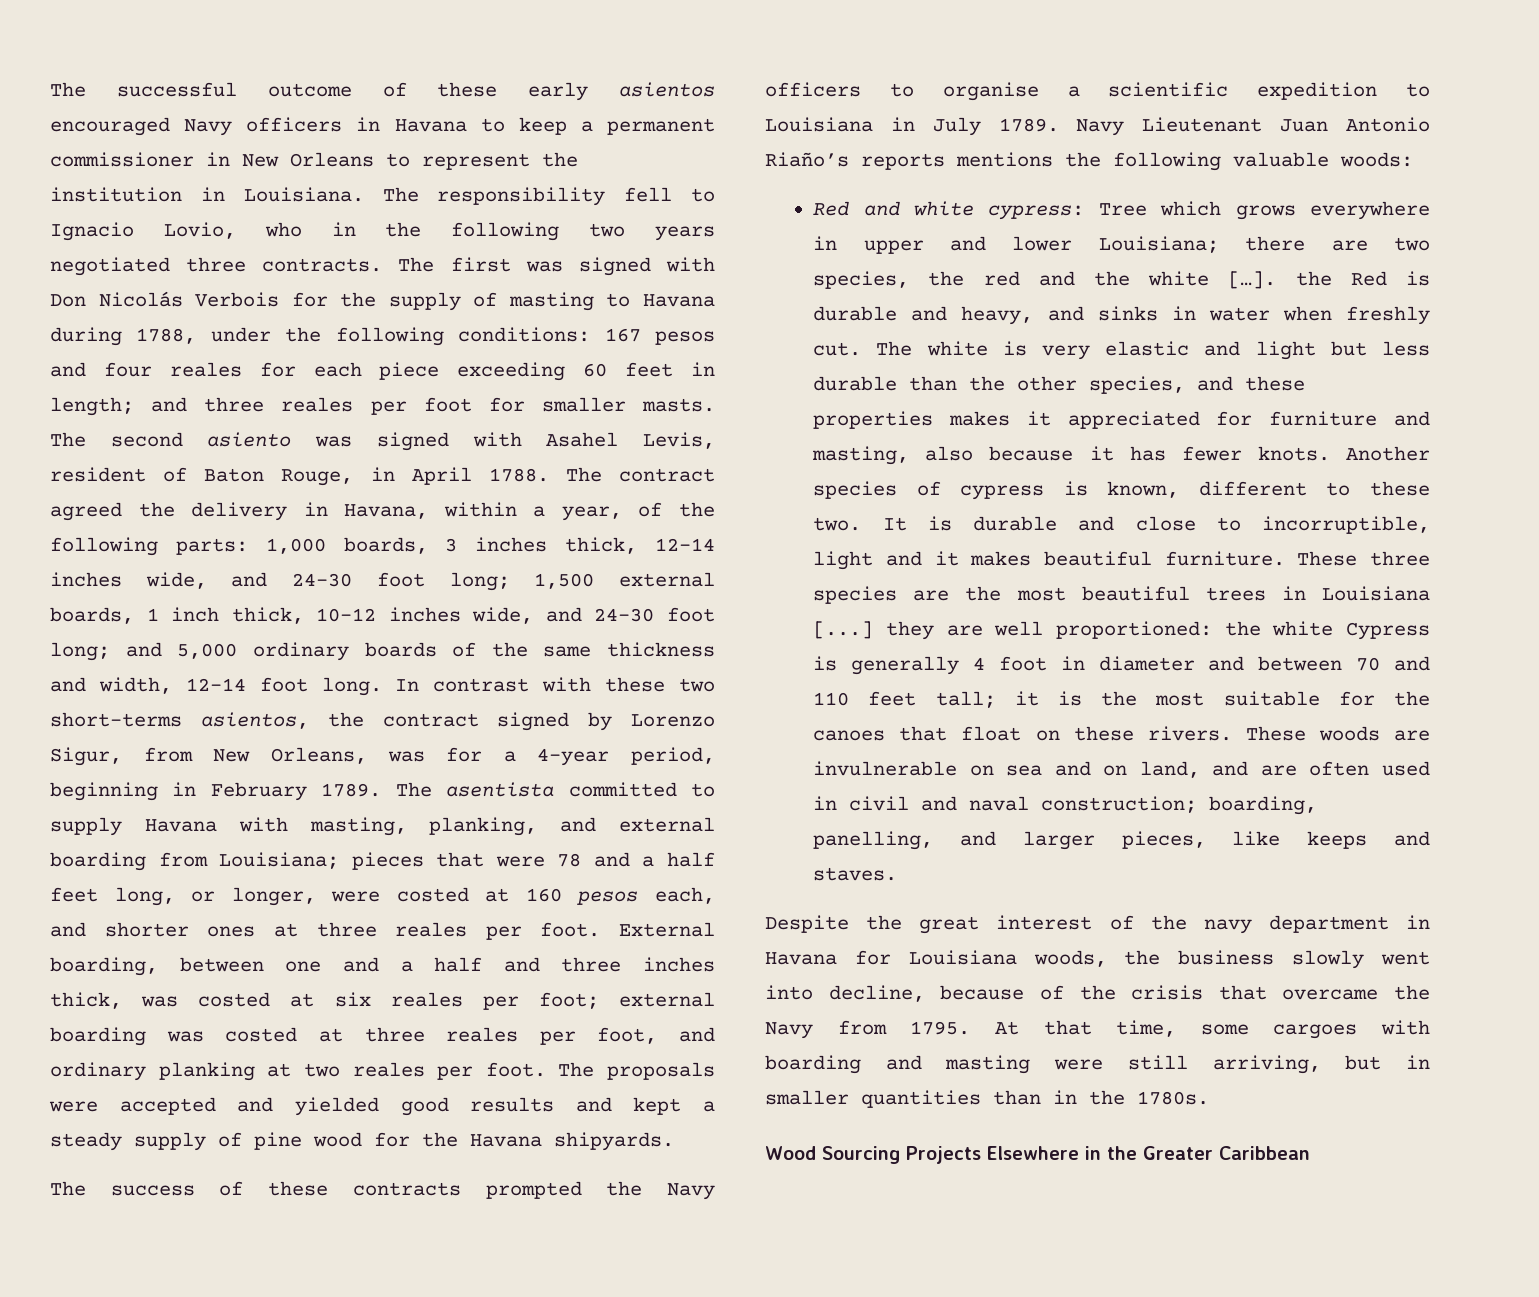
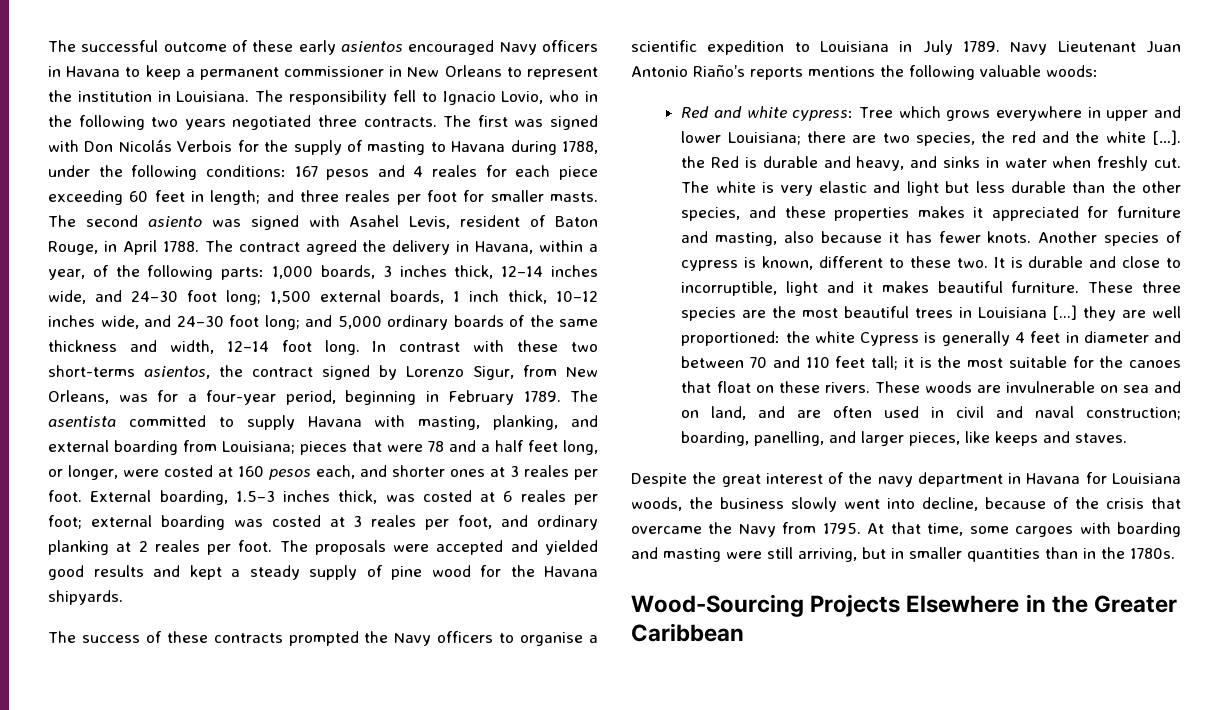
[103,362,152,377] four -> [413,166,424,177] 4
[537,748,610,766] 4-year -> [206,390,276,405] four-year
[316,922,377,937] three -> [510,466,519,477] 3
[179,957,622,972] between one and a half and three -> [235,491,275,502] 1.5–3
[334,992,371,1007] six -> [503,491,513,502] 6
[364,1027,425,1042] three -> [353,516,363,527] 3
[303,1063,340,1077] two -> [138,541,148,552] 2
[998,656,1047,671] foot -> [1030,331,1061,343] feet
[765,1146,900,1164] Wood Sourcing -> [631,594,804,617] Wood-Sourcing

